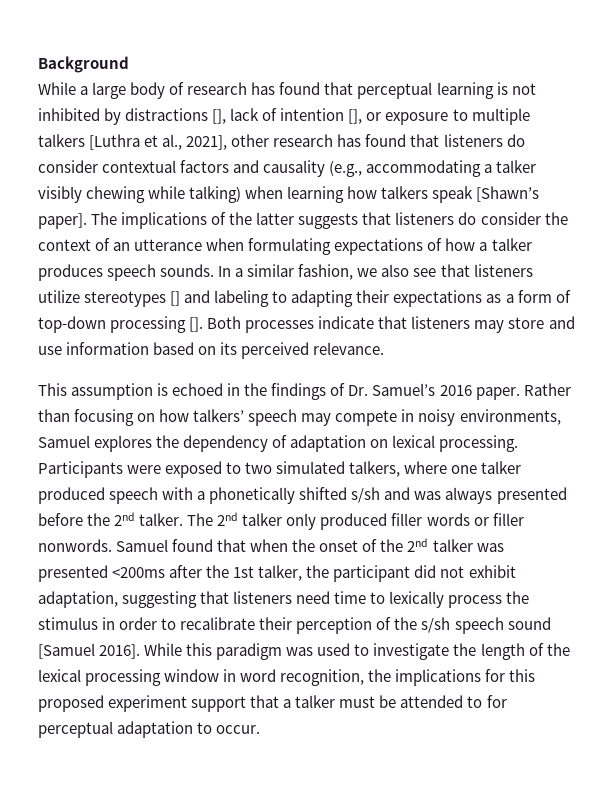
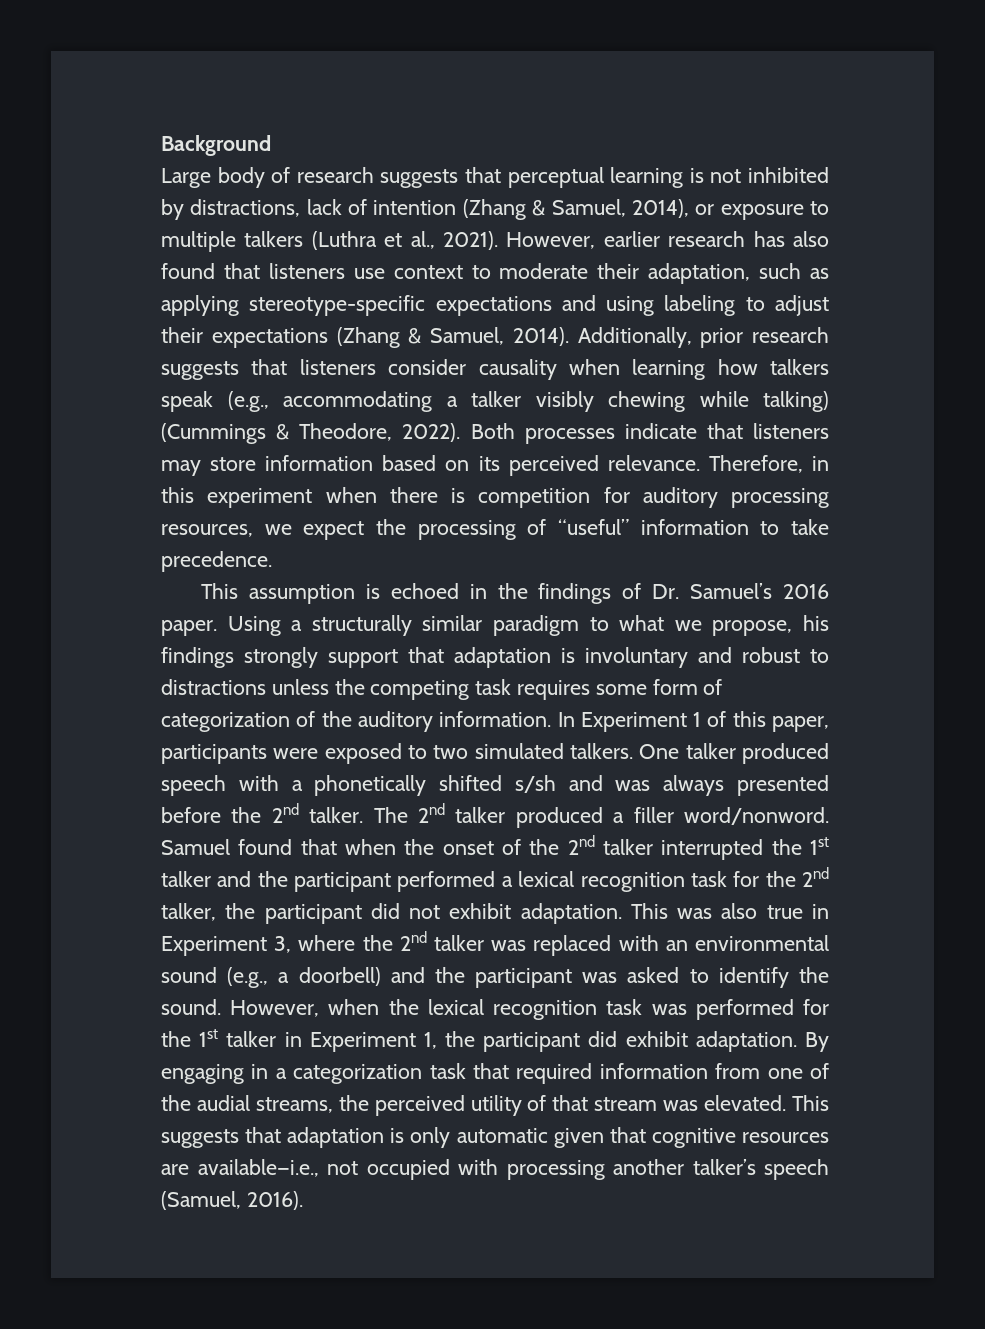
[38,82,127,99] While a large -> [161,168,211,188] Large
[251,82,321,95] has found -> [380,169,459,188] suggests
[125,108,227,124] distractions [], -> [190,199,301,217] distractions,
[348,109,363,124] [], -> [462,199,689,220] (Zhang & Samuel, 2014),
[89,134,141,150] [Luthra -> [311,231,377,250] (Luthra
[186,134,362,150] 2021], other research has -> [443,231,829,250] 2021). However, earlier research has also
[506,134,525,147] [38,160,326,177] do consider contextual factors and causality -> [353,263,829,284] [161,295,829,316] [161,327,829,348] [161,359,829,380] [161,391,213,412] use context to moderate their adaptation, such as applying stereotype-specific expectations and using labeling to adjust their expectations (Zhang & Samuel, 2014). Additionally, prior research suggests that listeners consider causality when learning how talkers speak
[245,186,540,203] [38,212,568,229] [38,238,532,255] [38,264,533,281] [38,290,571,307] [38,316,204,333] when learning how talkers speak [Shawn’s paper]. The implications of the latter suggests that listeners do consider the context of an utterance when formulating expectations of how a talker produces speech sounds. In a similar fashion, we also see that listeners utilize stereotypes [] and labeling to adapting their expectations as a form of top-down processing []. -> [161,423,461,444] (Cummings & Theodore, 2022).
[548,316,575,329] [38,346,62,355] and use -> (257, 464) none
(385, 348) none -> [708,455,829,473] [161,487,829,508] [161,519,829,540] [161,551,272,572] Therefore, in this experiment when there is competition for auditory processing resources, we expect the processing of “useful” information to take precedence.
[523,383,571,396] [38,409,561,426] [38,435,519,452] [38,461,123,478] Rather than focusing on how talkers’ speech may compete in noisy environments, Samuel explores the dependency of adaptation on lexical processing. Participants -> [227,615,829,636] [161,647,829,668] [161,679,723,700] [161,711,830,732] [161,744,267,764] Using a structurally similar paradigm to what we propose, his findings strongly support that adaptation is involuntary and robust to distractions unless the competing task requires some form of categorization of the auditory information. In Experiment 1 of this paper, participants
[349,461,478,477] talkers, where one -> [570,743,680,759] talkers. One
[286,513,524,530] [38,539,112,552] only produced filler words or filler nonwords. -> [515,807,830,828] produced a filler word/nonword.
[476,543,504,552] [38,565,255,582] was presented <200ms after the 1st -> [661,837,829,860] [161,867,830,892] interrupted the 1st talker and the participant performed a lexical recognition task for the 2nd
[38,591,530,608] [38,617,551,634] [38,643,570,660] [38,669,536,686] [38,695,507,712] [38,721,261,738] adaptation, suggesting that listeners need time to lexically process the stimulus in order to recalibrate their perception of the s/sh speech sound [Samuel 2016]. While this paradigm was used to investigate the length of the lexical processing window in word recognition, the implications for this proposed experiment support that a talker must be attended to for perceptual adaptation to occur. -> [520,903,830,924] [161,931,829,956] [161,967,829,988] [161,999,829,1020] [161,1029,829,1052] [161,1063,829,1084] [161,1095,829,1116] [161,1127,829,1148] [161,1159,829,1180] [161,1191,303,1210] adaptation. This was also true in Experiment 3, where the 2nd talker was replaced with an environmental sound (e.g., a doorbell) and the participant was asked to identify the sound. However, when the lexical recognition task was performed for the 1st talker in Experiment 1, the participant did exhibit adaptation. By engaging in a categorization task that required information from one of the audial streams, the perceived utility of that stream was elevated. This suggests that adaptation is only automatic given that cognitive resources are available—i.e., not occupied with processing another talker’s speech (Samuel, 2016).

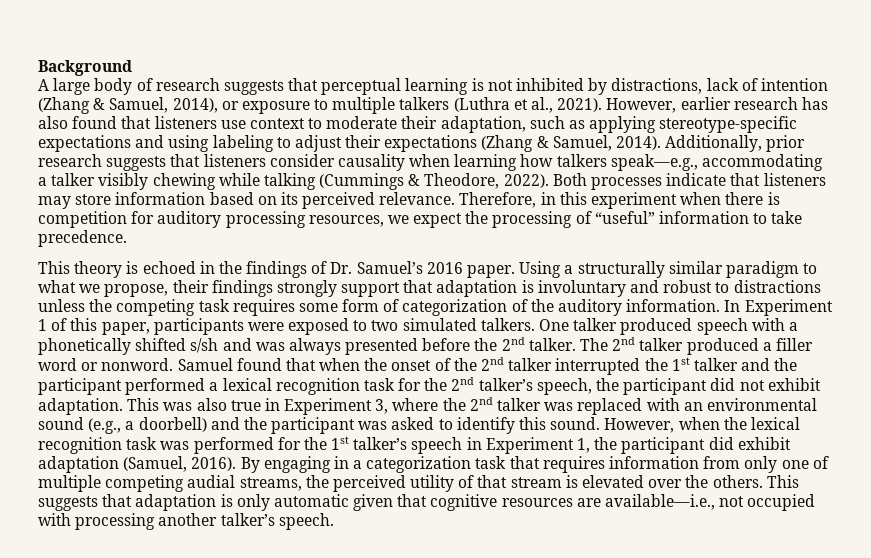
[161,168,211,188] Large -> [38,78,91,95] A large
[161,391,269,412] speak (e.g., -> [610,154,698,171] speak—e.g.,
[763,391,829,412] talking) -> [263,173,316,190] talking
[248,584,355,604] assumption -> [74,261,123,278] theory
[803,615,829,631] his -> [172,280,209,293] their
[684,807,830,825] word/nonword. -> [38,358,174,371] word or nonword.
[161,903,216,921] talker, -> [478,378,592,395] talker’s speech,
[798,967,829,983] the -> [519,417,547,430] this
[226,1031,277,1047] talker -> [353,437,463,454] talker’s speech
[695,1031,797,1052] adaptation. -> [38,456,237,473] adaptation (Samuel, 2016).
[516,1063,593,1084] required -> [542,456,605,473] requires
(761, 1071) none -> [744,456,778,473] only
[161,1095,191,1111] the -> [38,475,185,492] multiple competing
[663,1095,787,1111] was elevated. -> [565,475,763,488] is elevated over the others.
[764,1159,829,1180] [161,1191,303,1210] speech (Samuel, 2016). -> [278,513,334,530] speech.

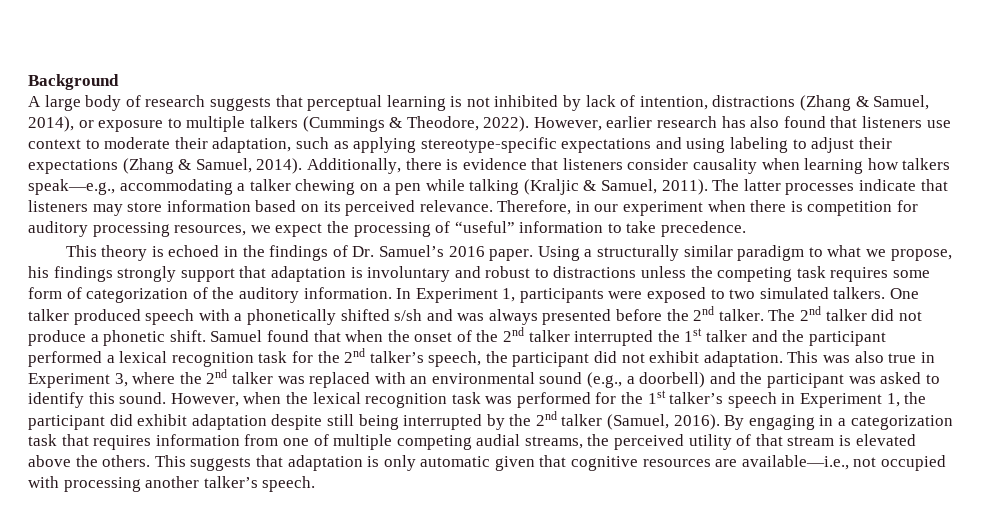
[611,78,703,94] distractions, -> (582, 103) none
[760,78,828,91] intention -> [639,95,796,110] intention, distractions
[453,97,603,113] (Luthra et al., 2021). -> [302,116,530,132] (Cummings & Theodore, 2022).
[766,135,806,152] [38,154,167,171] prior research suggests -> [405,158,527,170] there is evidence
[98,173,587,190] visibly chewing while talking (Cummings & Theodore, 2022). Both -> [295,179,781,195] chewing on a pen while talking (Kraljic & Samuel, 2011). The latter
[559,192,587,205] this -> [594,204,619,212] our
[172,280,209,293] their -> [28,266,49,278] his
[38,318,150,335] 1 of this paper, -> [502,288,516,302] 1,
[686,338,813,355] [38,358,174,371] produced a filler word or nonword. -> [871,309,922,321] [28,330,206,346] did not produce a phonetic shift.
(119, 464) none -> [271,411,603,430] despite still being interrupted by the 2nd talker
[744,456,778,473] only -> (279, 440) none
[648,479,683,488] over -> [28,455,71,467] above

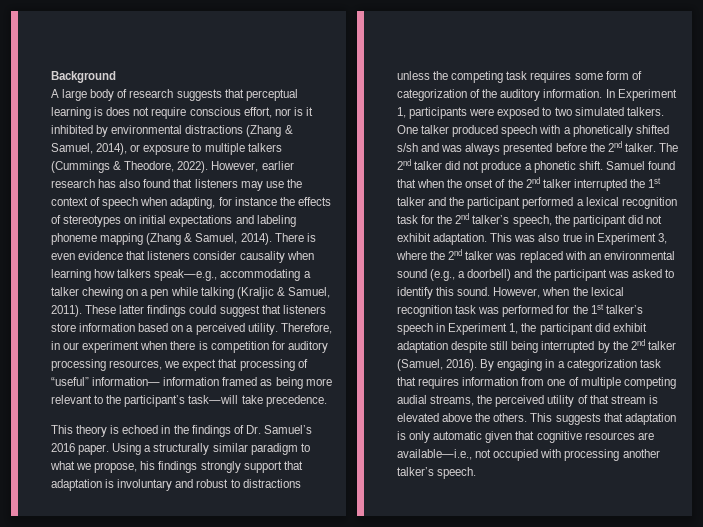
[466,95,708,111] not inhibited by lack of intention, -> [106,107,313,119] [51,125,183,137] does not require conscious effort, nor is it inhibited by environmental
[926,120,951,128] [28,137,892,153] [28,159,118,174] use context to moderate their adaptation, such as applying stereotype-specific expectations and using labeling to adjust their expectations -> [240,179,302,191] [51,197,331,209] [51,215,296,227] [51,233,144,245] may use the context of speech when adapting, for instance the effects of stereotypes on initial expectations and labeling phoneme mapping
[306,158,459,174] Additionally, there is -> [274,233,316,242] [51,253,75,260] There is even
[712,179,948,195] [28,200,123,216] The latter processes indicate that listeners may -> [85,305,326,317] These latter findings could suggest that listeners
[323,200,493,216] its perceived relevance. -> [186,323,278,335] a perceived utility.
[326,221,349,233] the -> [218,359,238,368] that
[519,221,622,233] information to -> [92,377,332,389] [51,395,239,407] information— information framed as being more relevant to the participant’s task—will

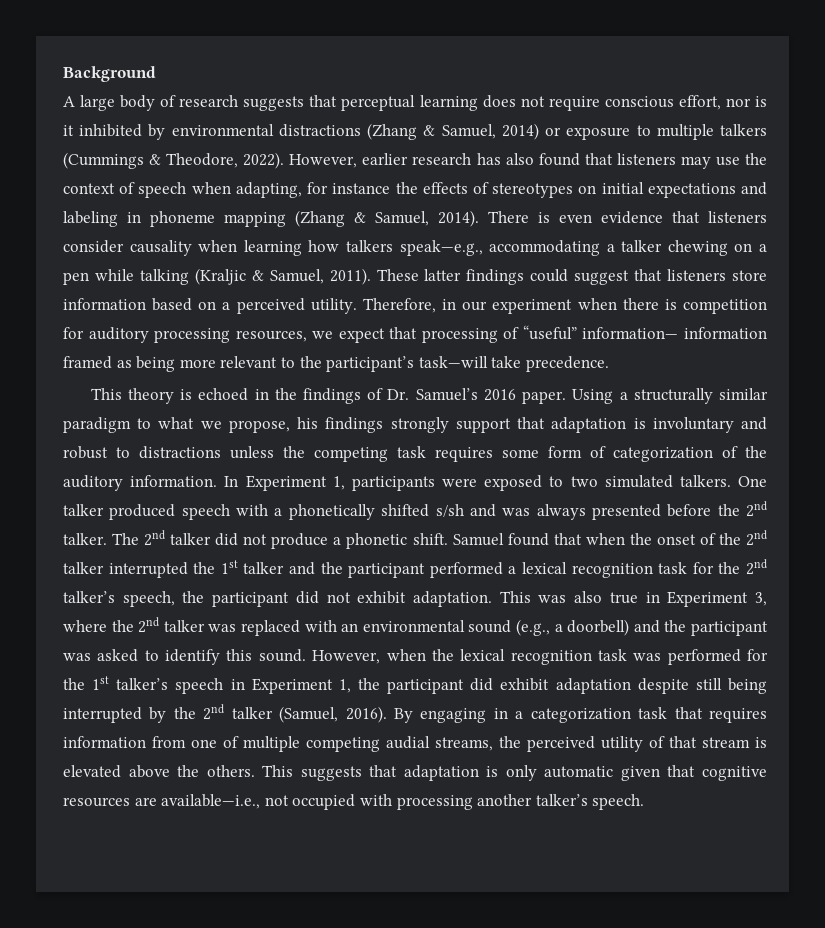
[94,107,104,116] is -> (478, 103) none
[96,143,128,155] 2014), -> [501,123,539,140] 2014)
(296, 221) none -> [127,212,141,223] in

